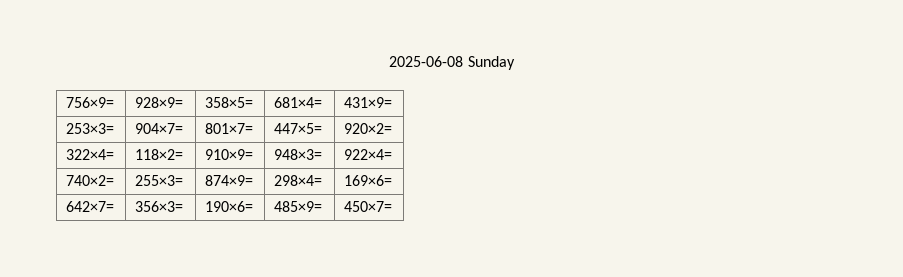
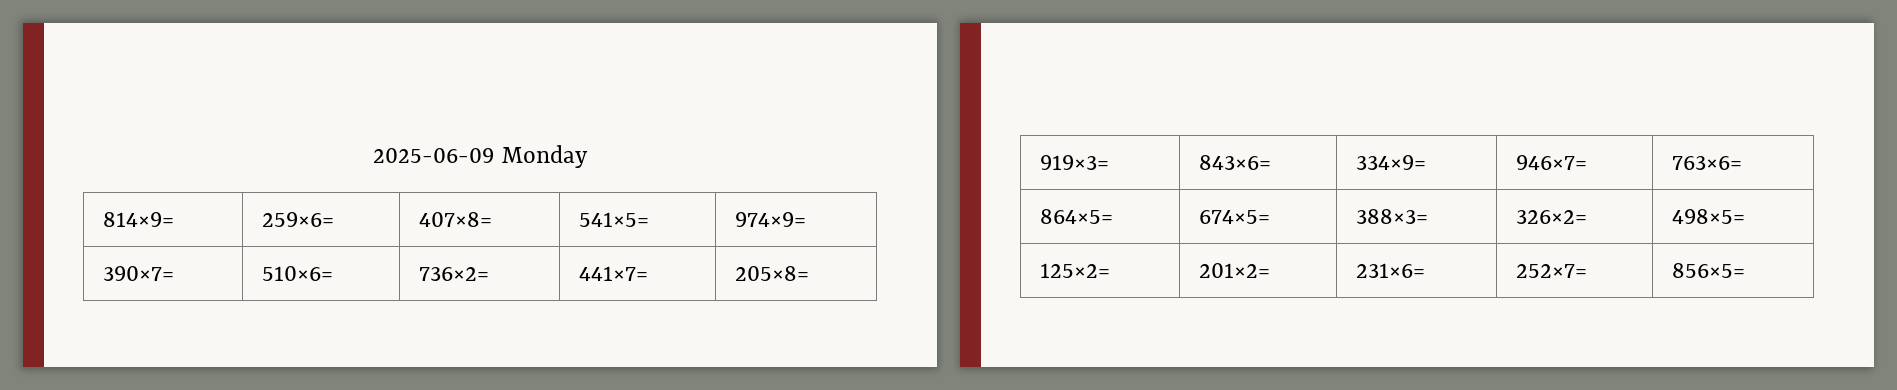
[389,56,515,70] [66,97,115,108] [135,97,184,108] [205,97,254,108] [274,97,323,108] [344,97,393,108] [66,123,115,134] [135,123,184,134] [205,123,254,134] [274,123,323,134] [344,123,393,134] [66,149,115,160] [135,149,184,160] [205,149,254,160] [274,149,323,160] [344,149,393,160] [66,175,115,186] [135,175,184,186] [205,175,254,186] [274,175,323,186] [344,175,393,186] [66,201,115,212] [135,201,184,212] [205,201,254,212] [274,201,323,212] [344,201,393,212] 2025-06-08 Sunday // 756×9= | 928×9= | 358×5= | 681×4= | 431×9= // 253×3= | 904×7= | 801×7= | 447×5= | 920×2= // 322×4= | 118×2= | 910×9= | 948×3= | 922×4= // 740×2= | 255×3= | 874×9= | 298×4= | 169×6= // 642×7= | 356×3= | 190×6= | 485×9= | 450×7= -> [373,145,588,168] [103,212,175,227] [262,212,335,227] [419,212,493,227] [579,212,650,227] [735,212,807,227] [103,266,175,281] [262,266,334,281] [419,267,490,281] [579,266,649,281] [735,266,810,281] [1040,155,1110,170] [1199,155,1272,170] [1356,155,1427,170] [1516,155,1588,170] [1672,156,1743,170] [1040,209,1114,224] [1199,210,1271,224] [1356,209,1429,224] [1516,210,1588,224] [1672,209,1746,224] [1040,263,1111,278] [1199,263,1271,278] [1356,263,1426,278] [1516,264,1588,278] [1672,263,1746,278] 2025-06-09 Monday // 814×9= | 259×6= | 407×8= | 541×5= | 974×9= // 390×7= | 510×6= | 736×2= | 441×7= | 205×8= // 919×3= | 843×6= | 334×9= | 946×7= | 763×6= // 864×5= | 674×5= | 388×3= | 326×2= | 498×5= // 125×2= | 201×2= | 231×6= | 252×7= | 856×5=

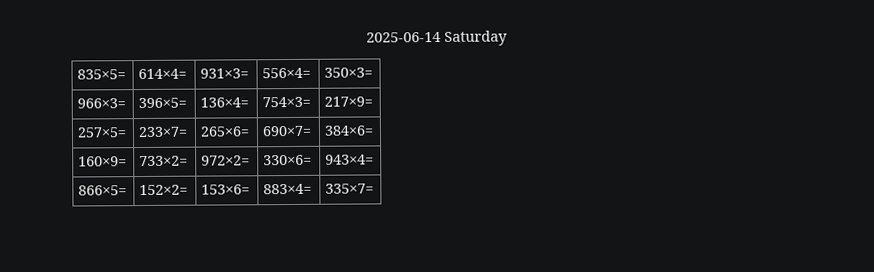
[373,145,588,168] [103,212,175,227] [262,212,335,227] [419,212,493,227] [579,212,650,227] [735,212,807,227] [103,266,175,281] [262,266,334,281] [419,267,490,281] [579,266,649,281] [735,266,810,281] [1040,155,1110,170] [1199,155,1272,170] [1356,155,1427,170] [1516,155,1588,170] [1672,156,1743,170] [1040,209,1114,224] [1199,210,1271,224] [1356,209,1429,224] [1516,210,1588,224] [1672,209,1746,224] [1040,263,1111,278] [1199,263,1271,278] [1356,263,1426,278] [1516,264,1588,278] [1672,263,1746,278] 2025-06-09 Monday // 814×9= | 259×6= | 407×8= | 541×5= | 974×9= // 390×7= | 510×6= | 736×2= | 441×7= | 205×8= // 919×3= | 843×6= | 334×9= | 946×7= | 763×6= // 864×5= | 674×5= | 388×3= | 326×2= | 498×5= // 125×2= | 201×2= | 231×6= | 252×7= | 856×5= -> [366,30,508,46] [77,69,127,80] [138,68,188,80] [200,68,250,79] [262,67,312,79] [324,67,374,78] [77,98,127,109] [138,97,188,109] [200,97,250,108] [262,96,312,108] [324,96,374,107] [77,127,128,138] [138,126,188,138] [200,126,250,137] [262,125,312,137] [324,125,374,136] [78,156,128,167] [139,155,189,167] [201,155,251,166] [263,154,313,166] [325,154,375,165] [78,185,128,196] [139,184,189,196] [201,184,251,195] [263,183,313,195] [325,183,375,194] 2025-06-14 Saturday // 835×5= | 614×4= | 931×3= | 556×4= | 350×3= // 966×3= | 396×5= | 136×4= | 754×3= | 217×9= // 257×5= | 233×7= | 265×6= | 690×7= | 384×6= // 160×9= | 733×2= | 972×2= | 330×6= | 943×4= // 866×5= | 152×2= | 153×6= | 883×4= | 335×7=

